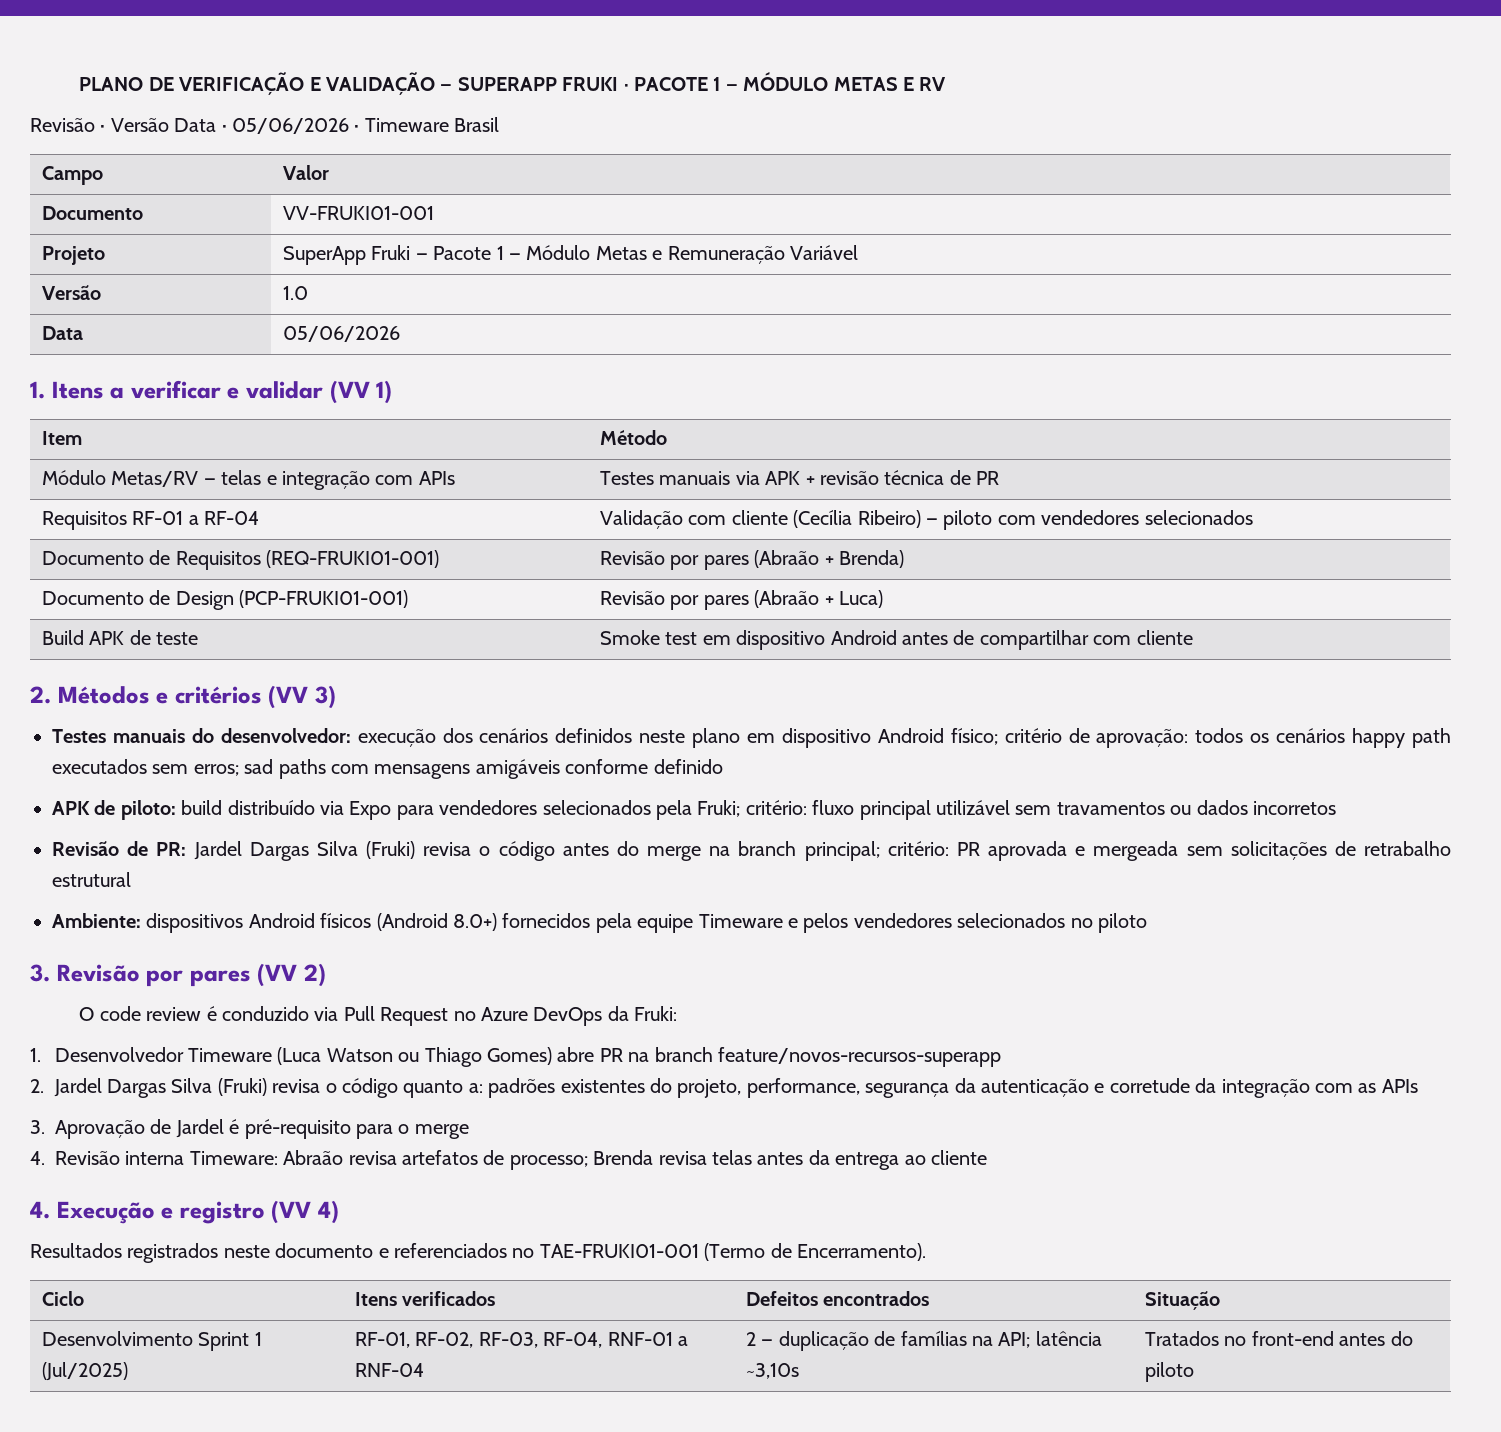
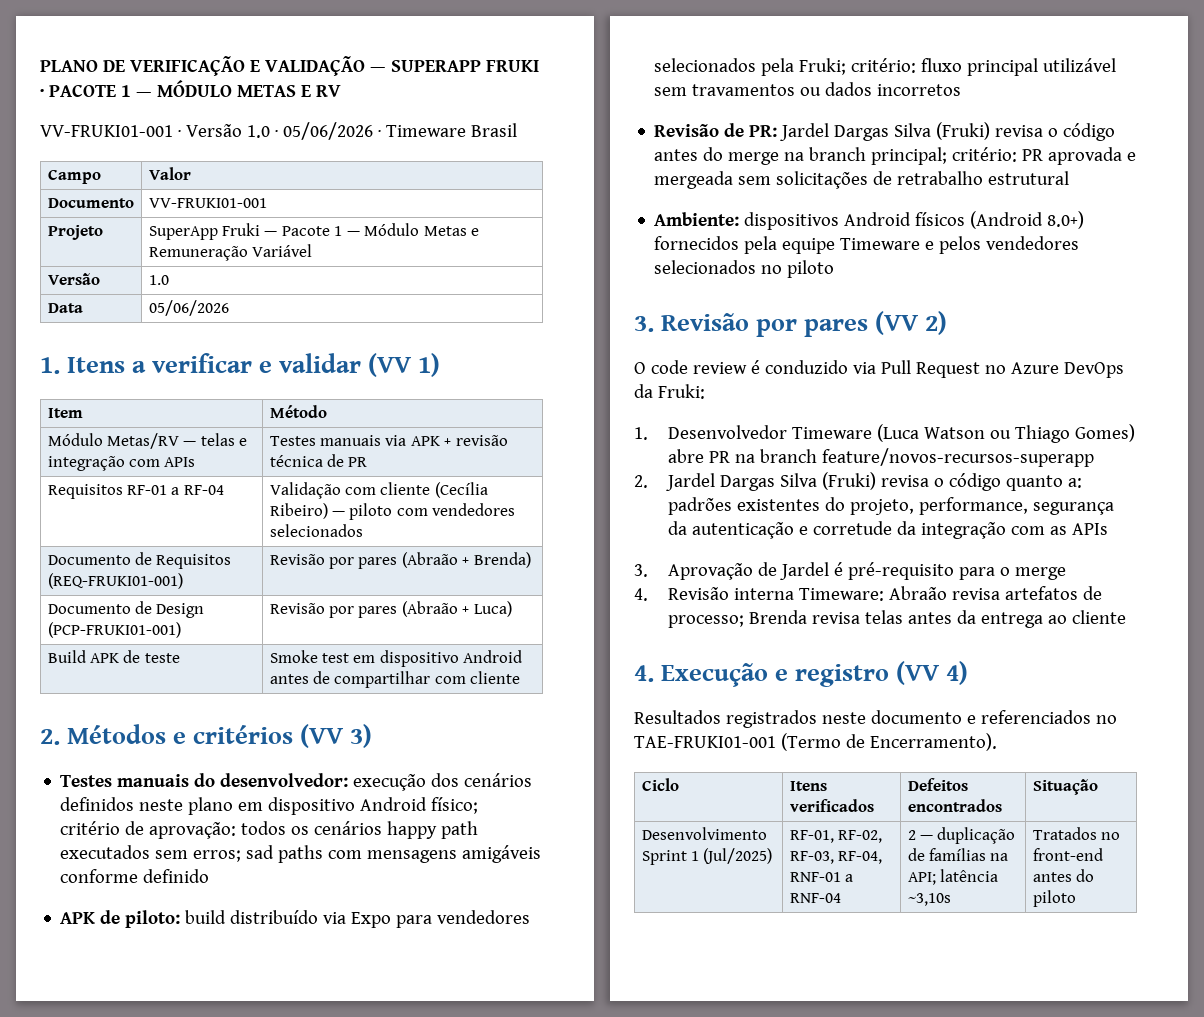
[30,118,95,132] Revisão -> [40,125,173,137] VV-FRUKI01-001
[174,118,217,132] Data -> [246,125,270,138] 1.0

